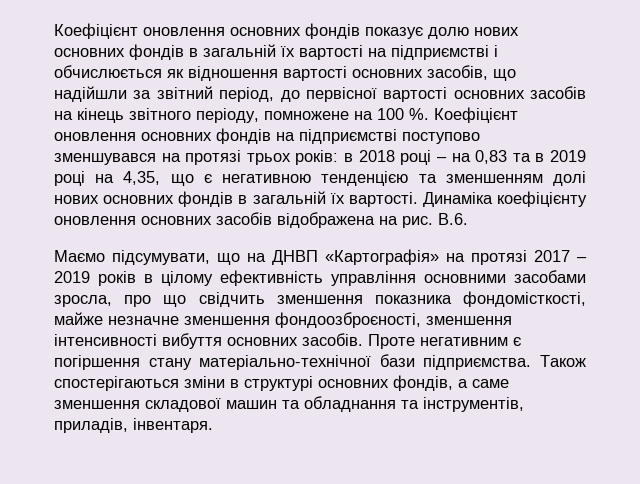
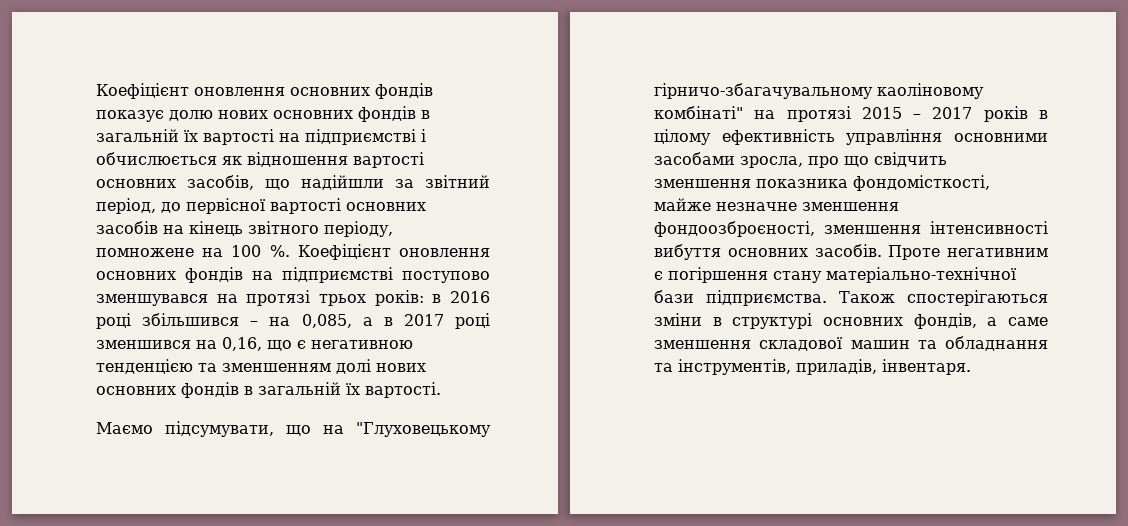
[358,150,587,165] [54,171,161,186] 2018 році – на 0,83 та в 2019 році на 4,35, -> [450,291,491,303] [96,313,490,329] [96,337,262,351] 2016 році збільшився – на 0,085, а в 2017 році зменшився на 0,16,
[422,191,587,207] [54,212,468,228] [54,249,587,265] [54,271,90,283] Динаміка коефіцієнту оновлення основних засобів відображена на рис. В.6. // Маємо підсумувати, що на ДНВП «Картографія» на протязі 2017 – 2019 -> [96,421,491,437] [654,83,984,99] [654,106,973,122] // Маємо підсумувати, що на "Глуховецькому гiрничо-збагачувальному каолiновому комбiнаті" на протязі 2015 – 2017

